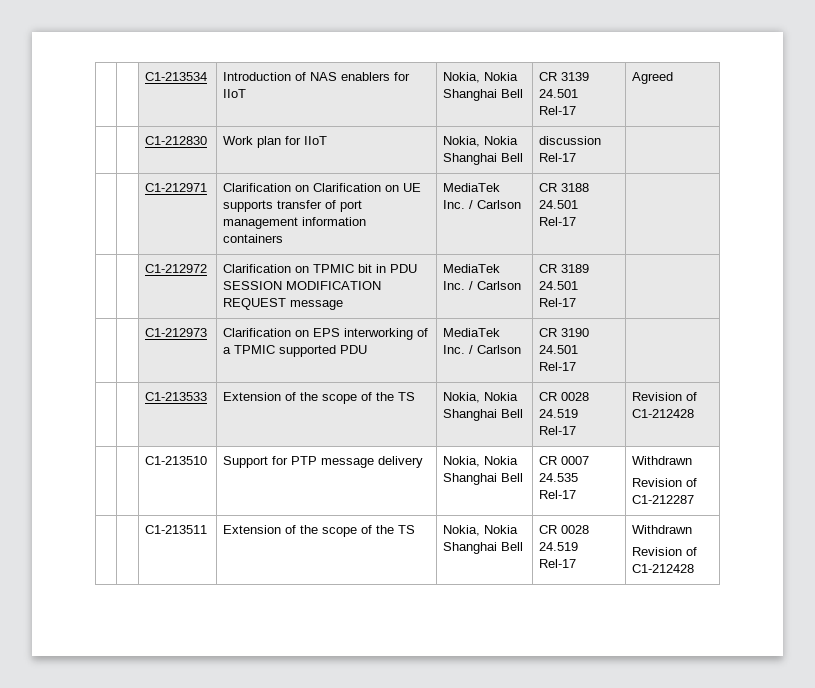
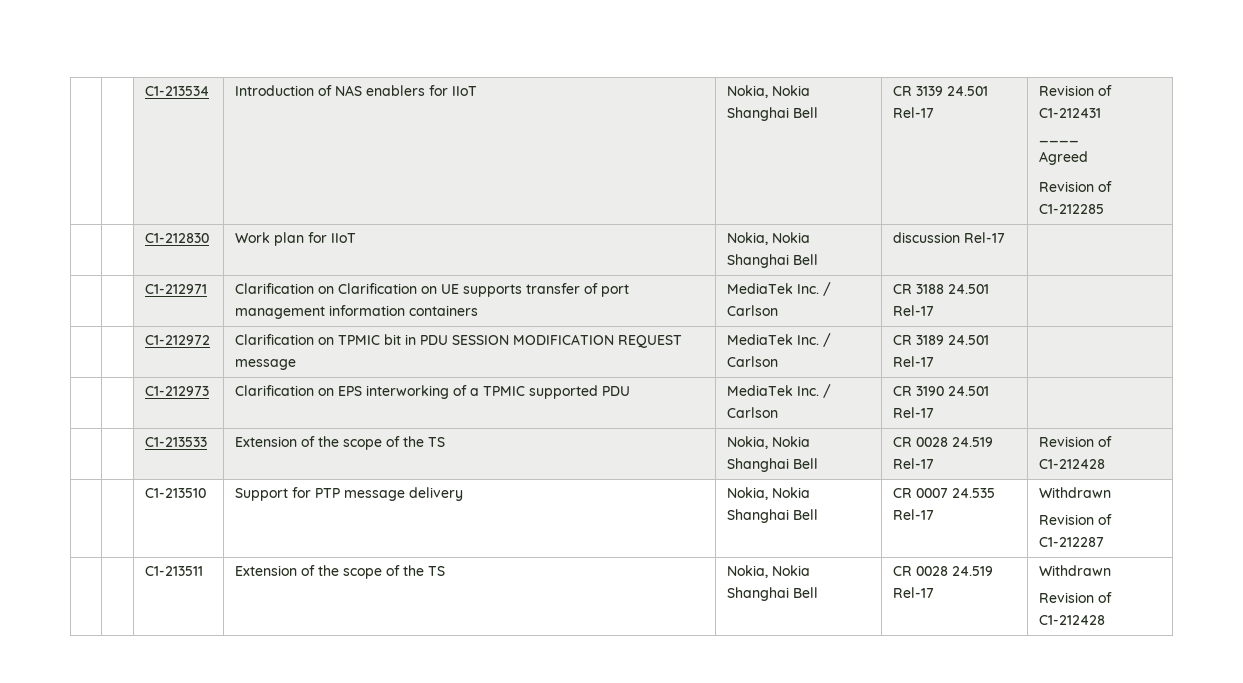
[632,72,674,84] Agreed -> [1039,85,1113,96] [1039,108,1102,118] [1039,140,1080,143] [1039,151,1089,165] [1039,181,1113,192] [1039,204,1105,214] Revision of C1-212431 // ____ // Agreed // Revision of C1-212285

